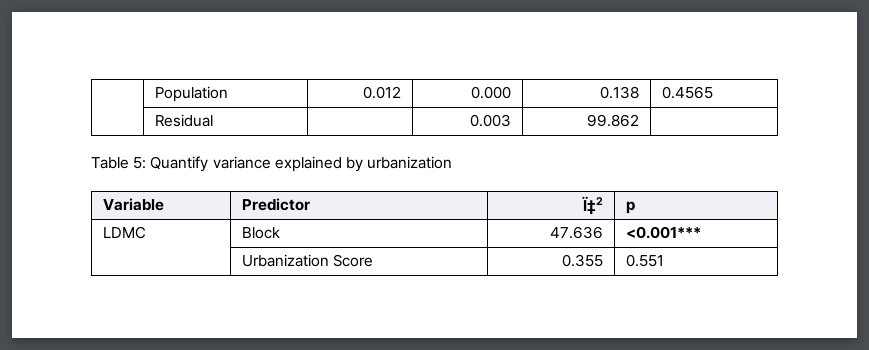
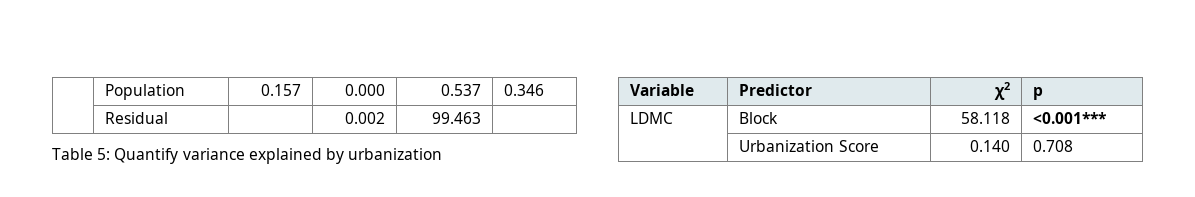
[362,86,401,99] 0.012 -> [260,84,301,96] 0.157
[599,86,639,99] [662,86,714,99] 0.138 | 0.4565 -> [440,84,481,96] [504,84,545,96] 0.537 | 0.346
[469,114,511,127] [586,114,639,127] 0.003 | 99.862 -> [344,112,385,124] [431,112,481,124] 0.002 | 99.463
[581,196,603,215] Ï‡2 -> [993,82,1010,100] χ2
[549,226,603,239] 47.636 -> [960,112,1010,124] 58.118
[561,254,603,267] [626,254,665,267] 0.355 | 0.551 -> [969,140,1010,152] [1033,140,1074,152] 0.140 | 0.708

